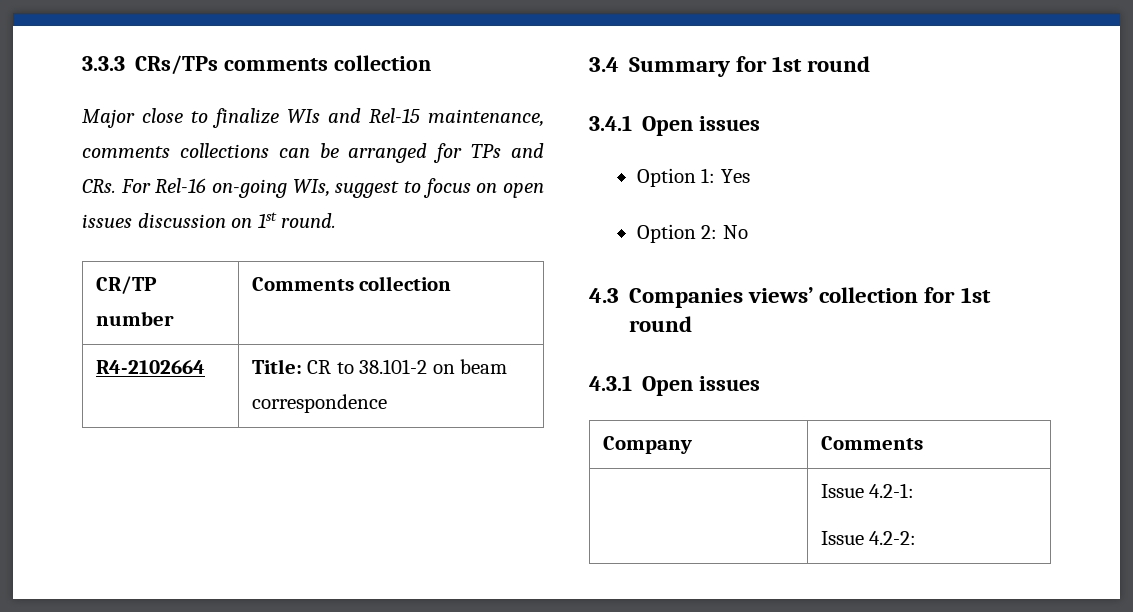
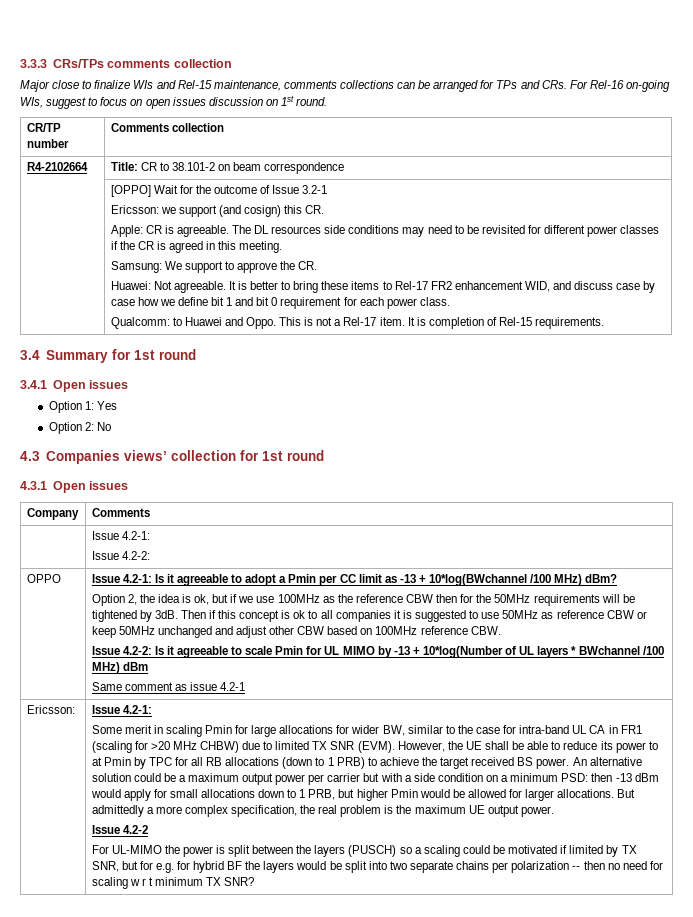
(387, 403) none -> [110,185,328,197] [110,205,325,217] [110,225,660,237] [110,241,283,253] [110,261,318,273] [110,281,656,293] [110,297,450,309] [110,317,605,329] // | [OPPO] Wait for the outcome of Issue 3.2-1 // Ericsson: we support (and cosign) this CR. // Apple: CR is agreeable. The DL resources side conditions may need to be revisited for different power classes if the CR is agreed in this meeting. // Samsung: We support to approve the CR. // Huawei: Not agreeable. It is better to bring these items to Rel-17 FR2 enhancement WID, and discuss case by case how we define bit 1 and bit 0 requirement for each power class. // Qualcomm: to Huawei and Oppo. This is not a Rel-17 item. It is completion of Rel-15 requirements.
(917, 538) none -> [26,574,61,583] [91,574,618,586] [91,594,635,606] [91,610,647,622] [91,626,501,638] [91,646,664,658] [91,662,148,674] [91,682,245,691] [26,705,75,714] [91,705,152,714] [91,725,642,737] [91,741,658,753] [91,757,642,769] [91,773,659,785] [90,789,636,801] [91,805,554,817] [91,825,148,834] [91,845,637,857] [91,861,663,873] [91,877,255,889] // OPPO | Issue 4.2-1: Is it agreeable to adopt a Pmin per CC limit as -13 + 10*log(BWchannel /100 MHz) dBm? // Option 2, the idea is ok, but if we use 100MHz as the reference CBW then for the 50MHz requirements will be tightened by 3dB. Then if this concept is ok to all companies it is suggested to use 50MHz as reference CBW or keep 50MHz unchanged and adjust other CBW based on 100MHz reference CBW. // Issue 4.2-2: Is it agreeable to scale Pmin for UL MIMO by -13 + 10*log(Number of UL layers * BWchannel /100 MHz) dBm // Same comment as issue 4.2-1 // Ericsson: | Issue 4.2-1: // Some merit in scaling Pmin for large allocations for wider BW, similar to the case for intra-band UL CA in FR1 (scaling for >20 MHz CHBW) due to limited TX SNR (EVM). However, the UE shall be able to reduce its power to at Pmin by TPC for all RB allocations (down to 1 PRB) to achieve the target received BS power. An alternative solution could be a maximum output power per carrier but with a side condition on a minimum PSD: then -13 dBm would apply for small allocations down to 1 PRB, but higher Pmin would be allowed for larger allocations. But admittedly a more complex specification, the real problem is the maximum UE output power. // Issue 4.2-2 // For UL-MIMO the power is split between the layers (PUSCH) so a scaling could be motivated if limited by TX SNR, but for e.g. for hybrid BF the layers would be split into two separate chains per polarization -- then no need for scaling w r t minimum TX SNR?

